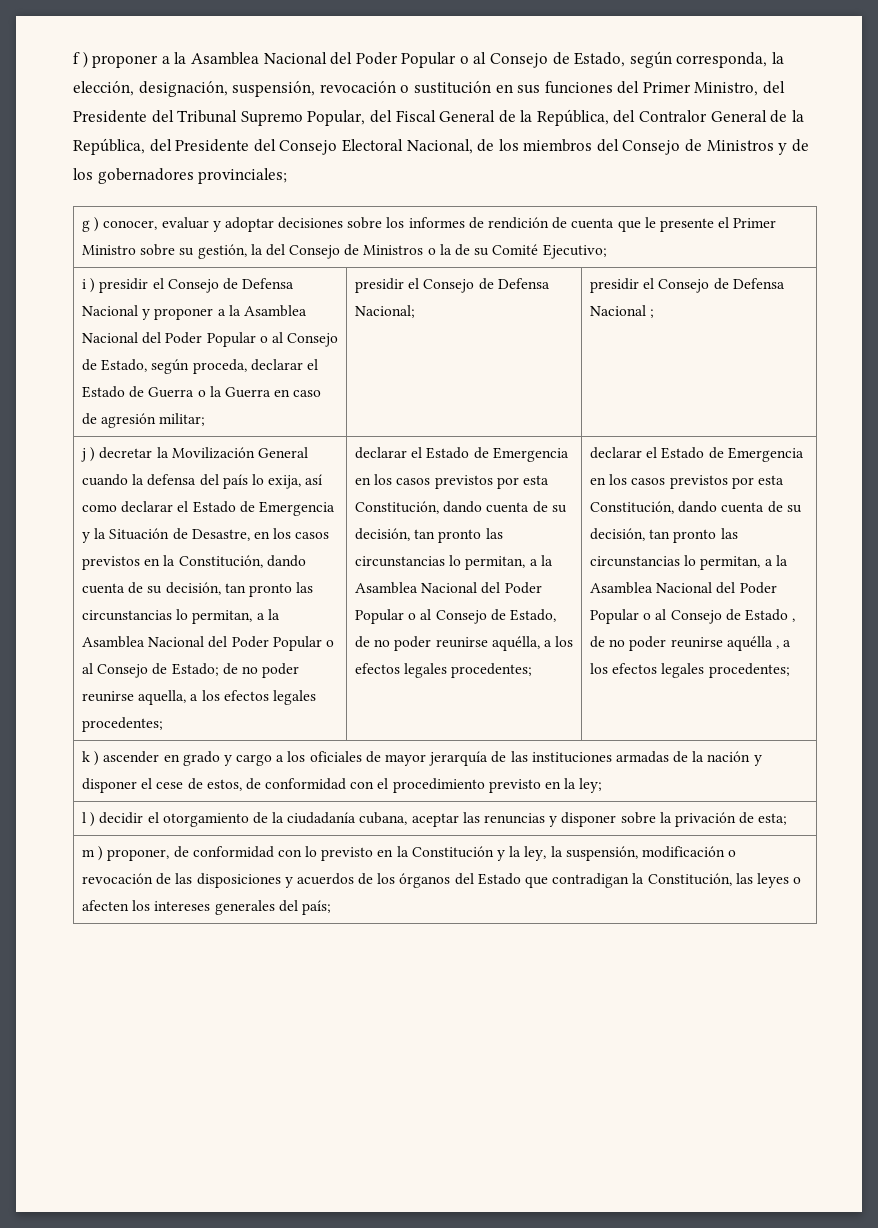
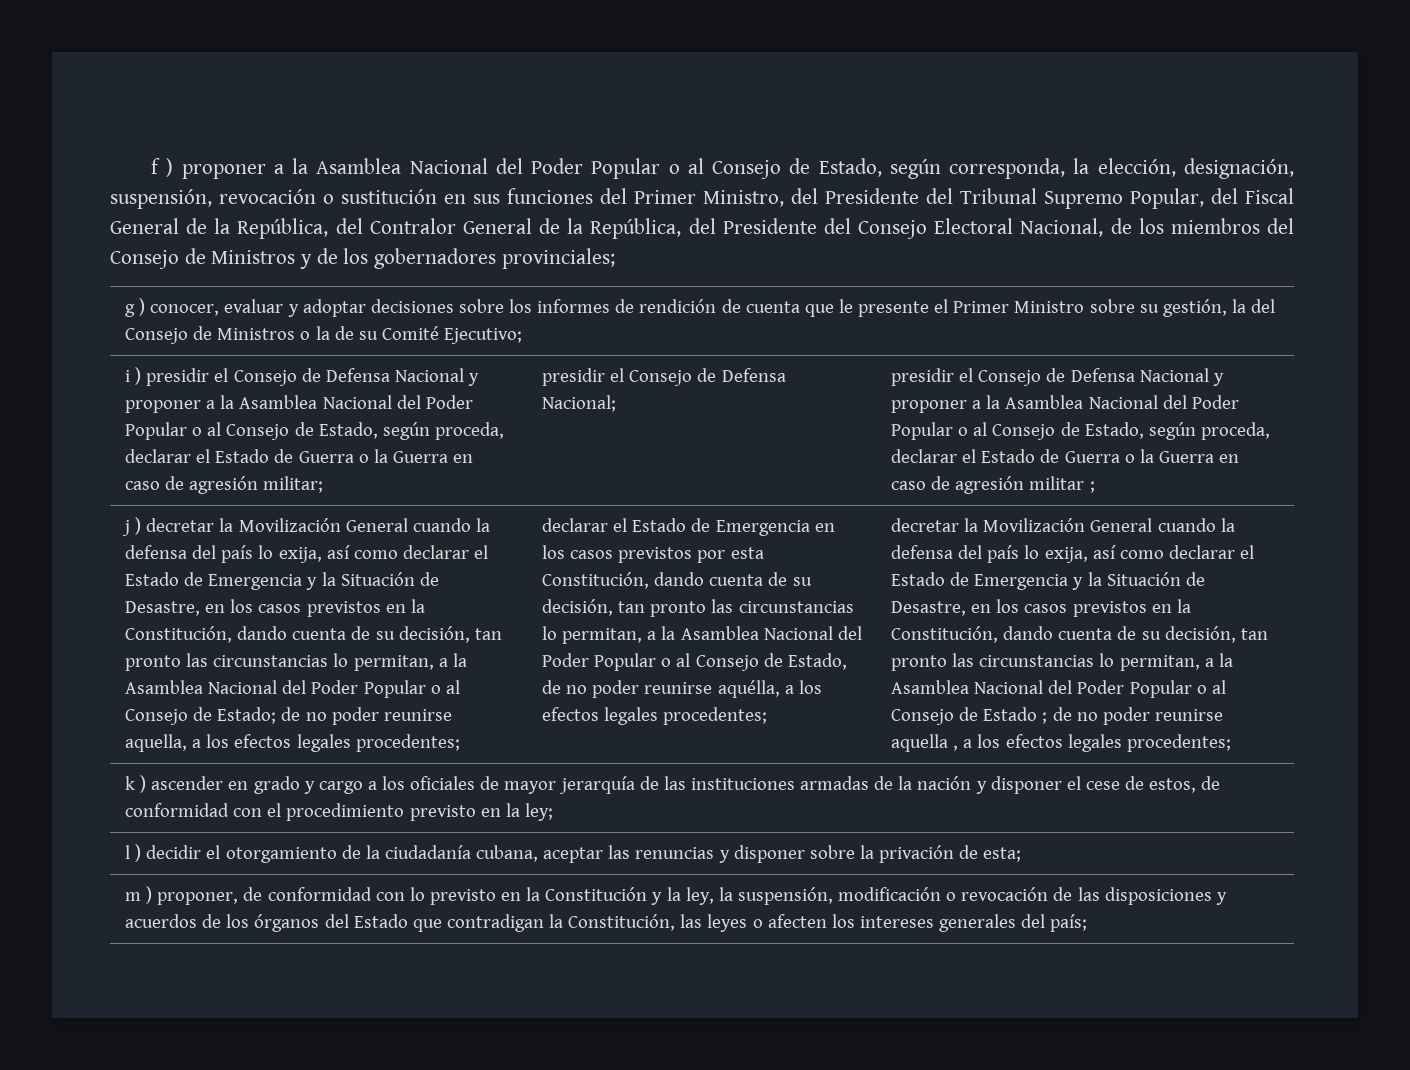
(646, 310) none -> [1212,373,1224,386] [890,395,1239,413] [890,422,1270,440] [890,449,1240,463] [890,476,1085,494] y proponer a la Asamblea Nacional del Poder Popular o al Consejo de Estado, según proceda, declarar el Estado de Guerra o la Guerra en caso de agresión militar
[589,447,804,462] [589,474,784,489] declarar el Estado de Emergencia en los casos previstos por esta -> [890,518,1235,532] [890,545,1255,563] [890,572,1205,590] [890,599,1191,617] decretar la Movilización General cuando la defensa del país lo exija, así como declarar el Estado de Emergencia y la Situación de Desastre, en los casos previstos en la
[792,618,796,622] [589,636,773,651] , de no poder reunirse aquélla -> [1042,707,1223,725] [890,734,948,752] ; de no poder reunirse aquella

